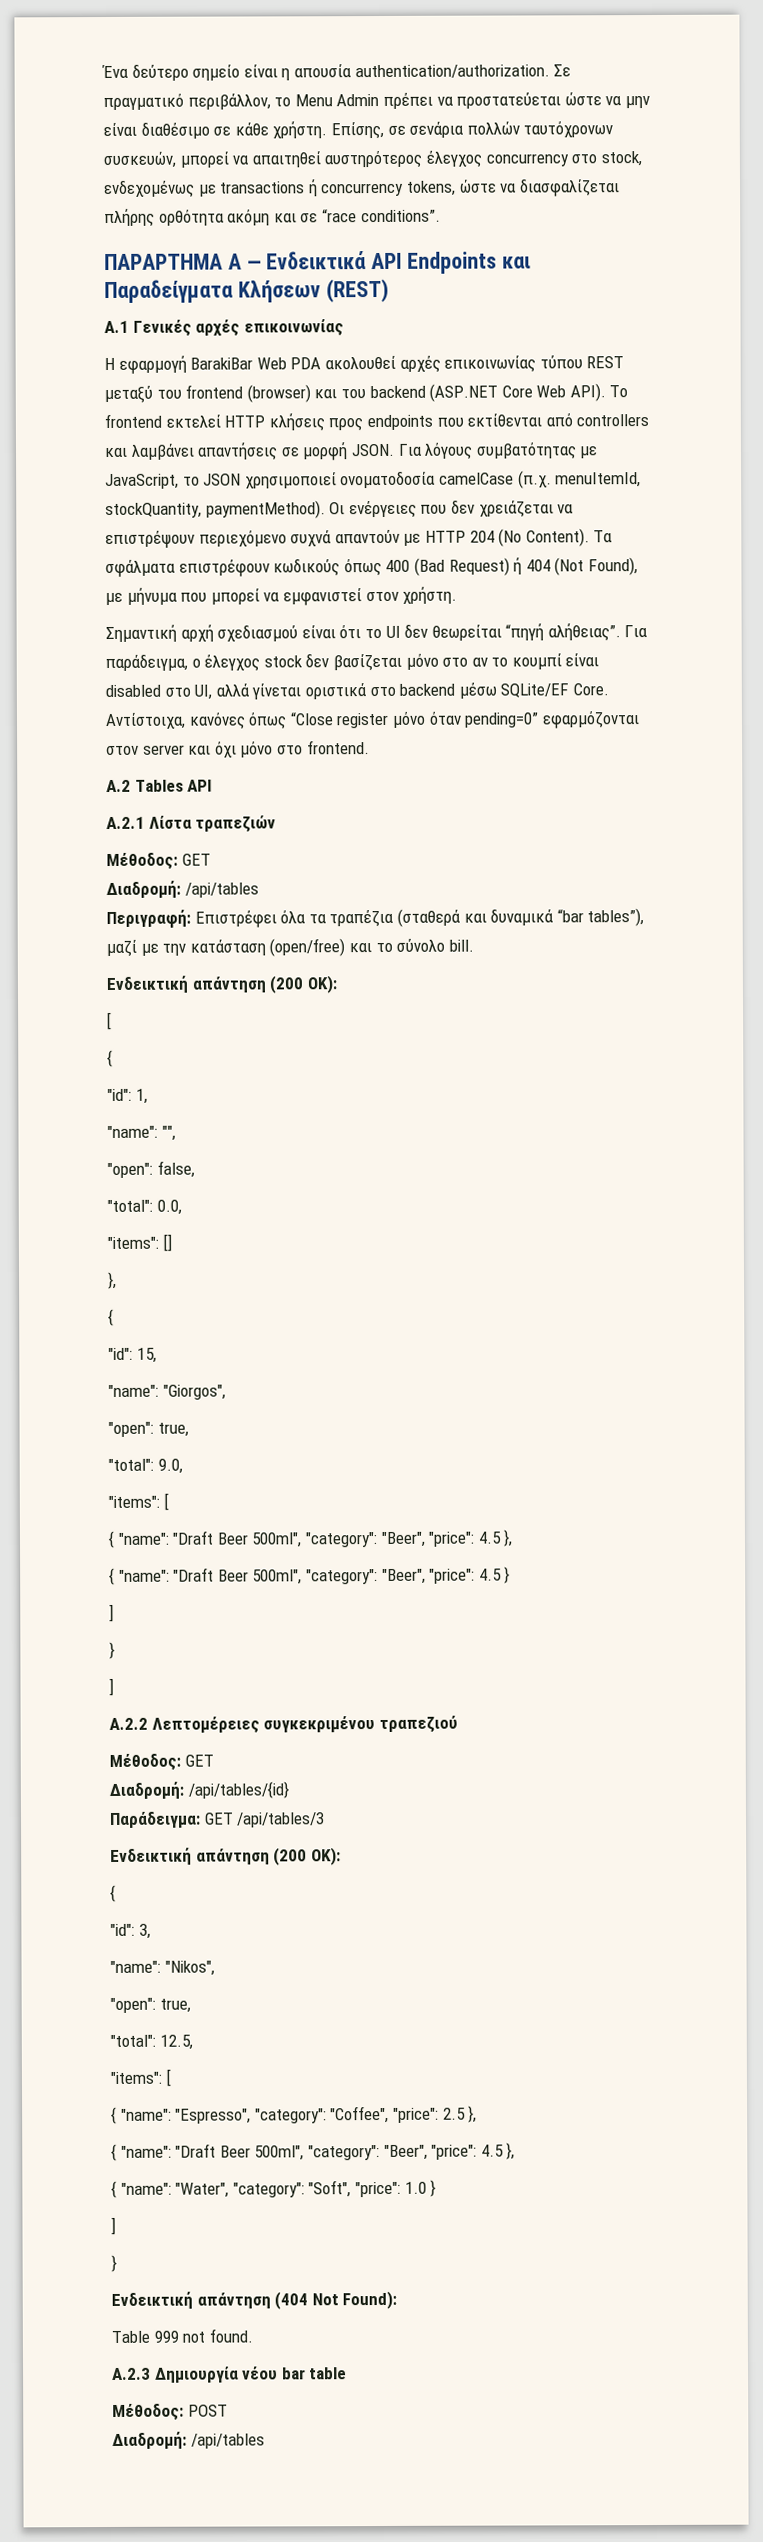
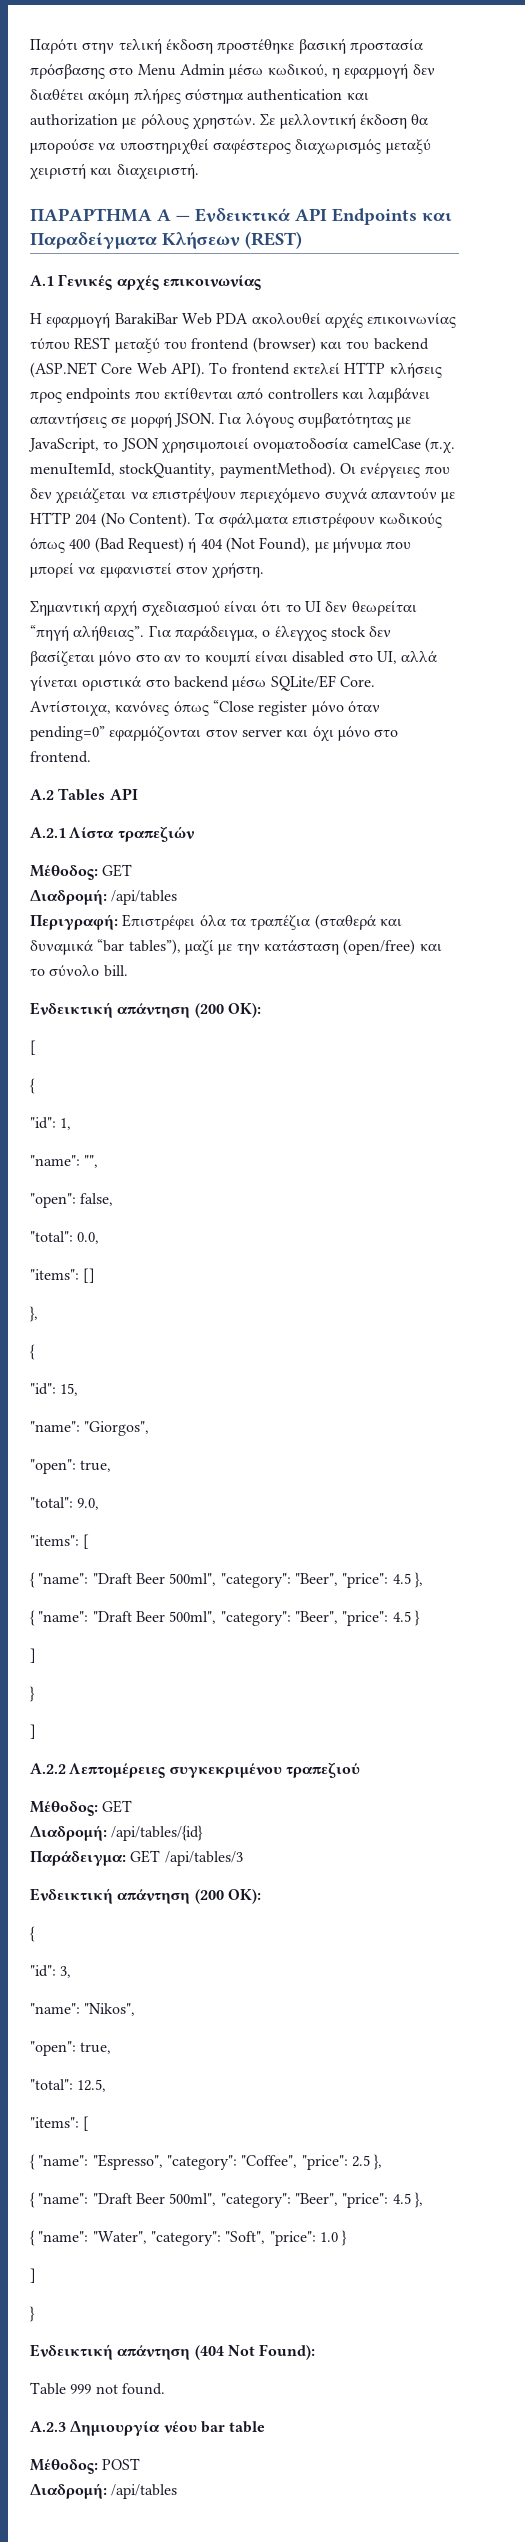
[101,63,572,81] [103,92,650,111] [103,121,614,140] [103,150,642,169] [103,178,620,199] [104,208,441,228] Ένα δεύτερο σημείο είναι η απουσία authentication/authorization. Σε πραγματικό περιβάλλον, το Menu Admin πρέπει να προστατεύεται ώστε να μην είναι διαθέσιμο σε κάθε χρήστη. Επίσης, σε σενάρια πολλών ταυτόχρονων συσκευών, μπορεί να απαιτηθεί αυστηρότερος έλεγχος concurrency στο stock, ενδεχομένως με transactions ή concurrency tokens, ώστε να διασφαλίζεται πλήρης ορθότητα ακόμη και σε “race conditions”. -> [30,38,423,54] [30,63,435,79] [30,88,369,104] [30,113,429,130] [30,138,431,155] [30,163,199,180] Παρότι στην τελική έκδοση προστέθηκε βασική προστασία πρόσβασης στο Menu Admin μέσω κωδικού, η εφαρμογή δεν διαθέτει ακόμη πλήρες σύστημα authentication και authorization με ρόλους χρηστών. Σε μελλοντική έκδοση θα μπορούσε να υποστηριχθεί σαφέστερος διαχωρισμός μεταξύ χειριστή και διαχειριστή.

